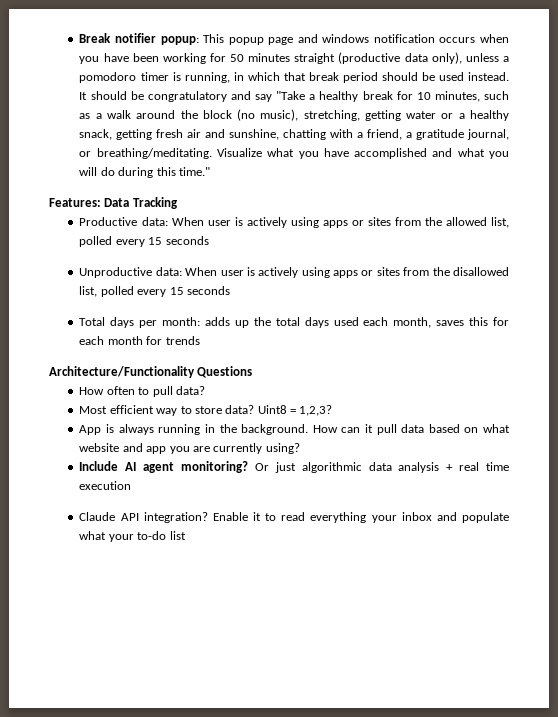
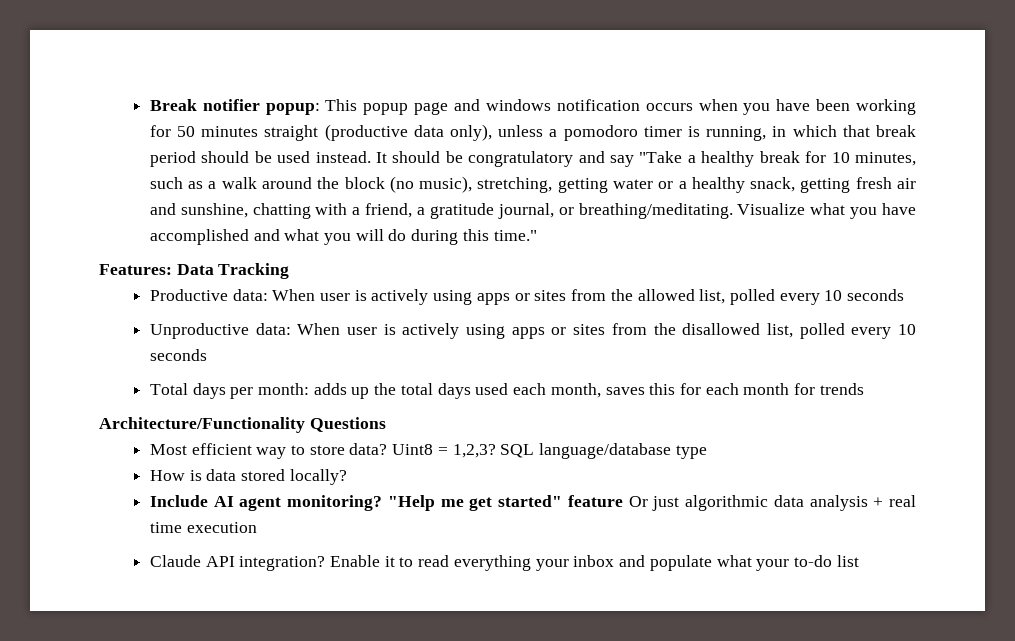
[148,237,163,245] 15 -> [824,290,843,301] 10
[169,287,184,295] 15 -> [898,324,917,335] 10
[79,386,205,397] // How often to pull data? -> (386, 424) none
[79,424,511,435] [79,443,300,454] // App is always running in the background. How can it pull data based on what website and app you are currently using? -> [500,443,707,459] [149,469,347,485] SQL language/database type // How is data stored locally?
(249, 467) none -> [387,495,623,511] "Help me get started" feature

